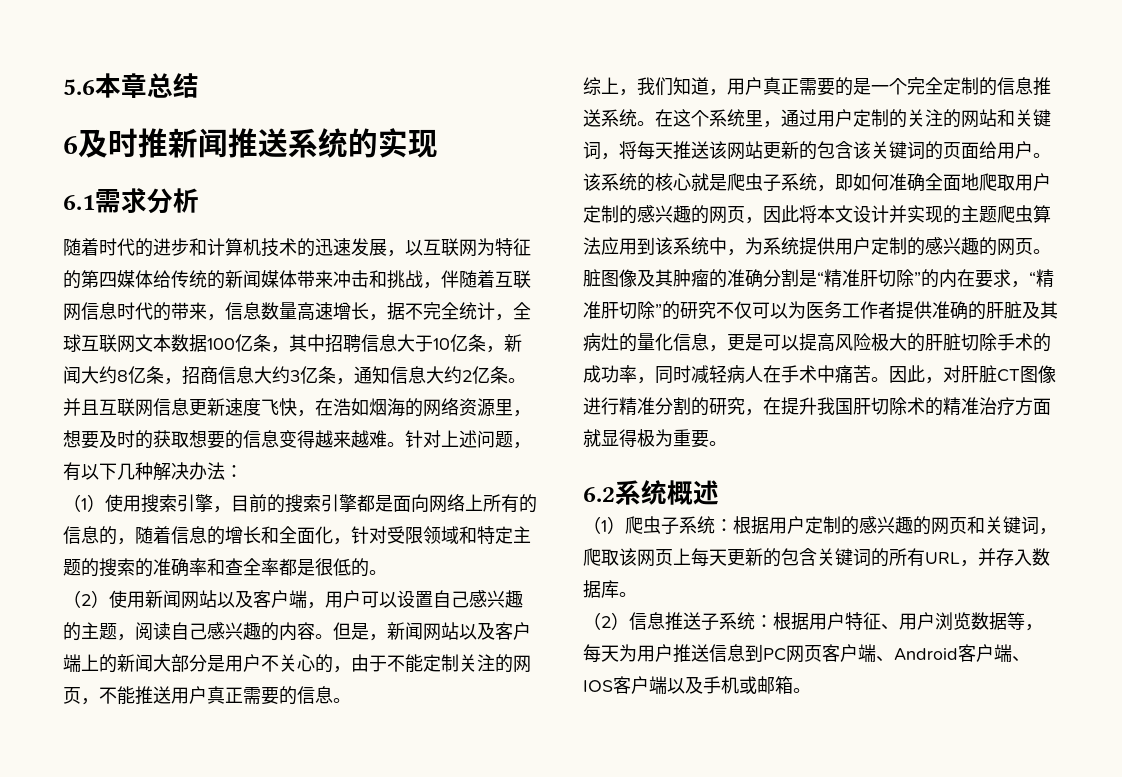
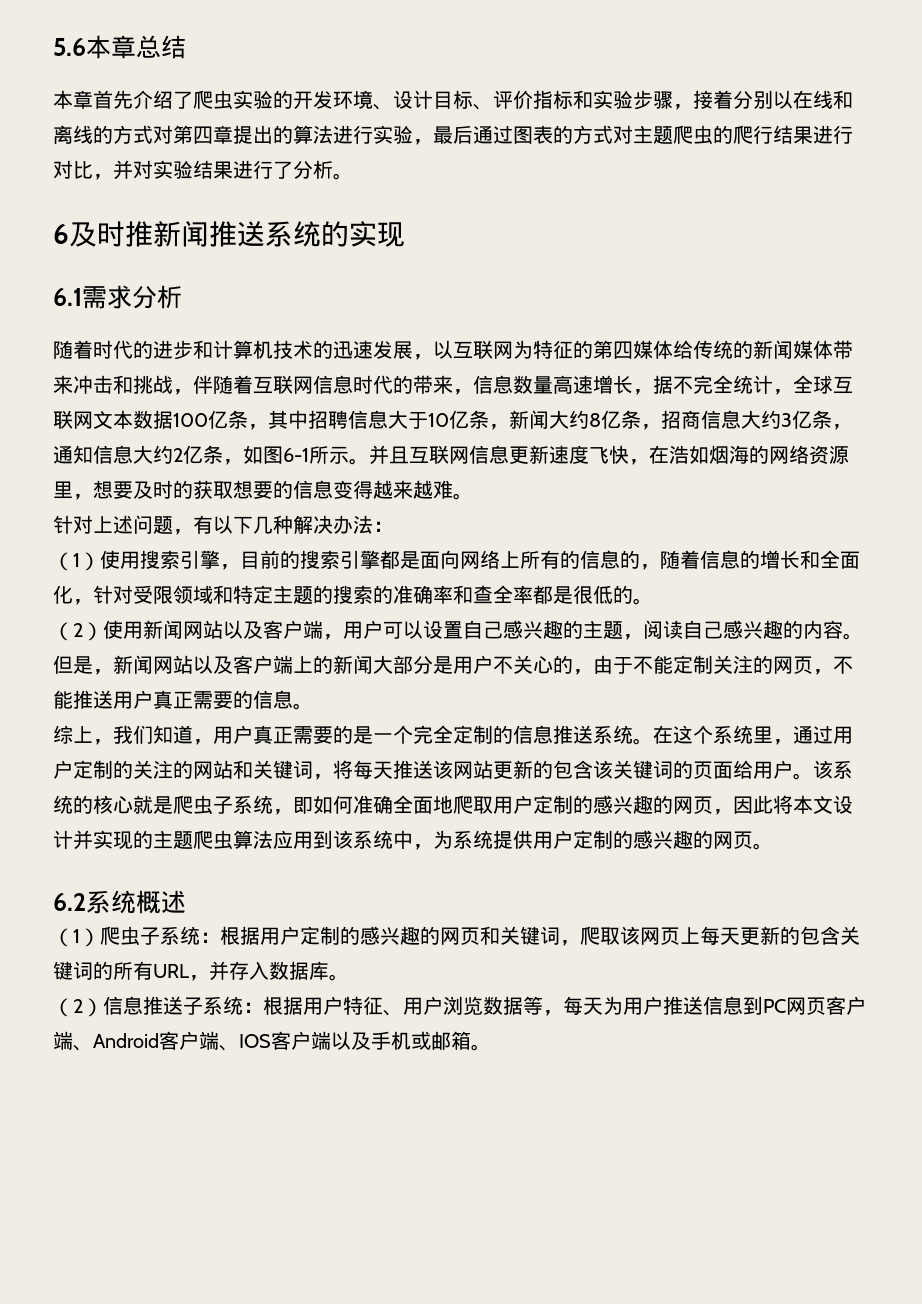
(199, 85) none -> [53,90,853,110] [53,125,853,145] [53,160,353,180] // 本章首先介绍了爬虫实验的开发环境、设计目标、评价指标和实验步骤，接着分别以在线和离线的方式对第四章提出的算法进行实验，最后通过图表的方式对主题爬虫的爬行结果进行对比，并对实验结果进行了分析。
(508, 375) none -> [223,445,349,465] ，如图6-1所示
(405, 444) none -> (473, 496) //
[583,269,1054,288] [583,301,1058,320] [583,333,1051,352] [583,365,1056,384] [583,397,1051,416] [583,429,727,448] 脏图像及其肿瘤的准确分割是“精准肝切除”的内在要求，“精准肝切除”的研究不仅可以为医务工作者提供准确的肝脏及其病灶的量化信息，更是可以提高风险极大的肝脏切除手术的成功率，同时减轻病人在手术中痛苦。因此，对肝脏CT图像进行精准分割的研究，在提升我国肝切除术的精准治疗方面就显得极为重要。 -> (773, 846) none

